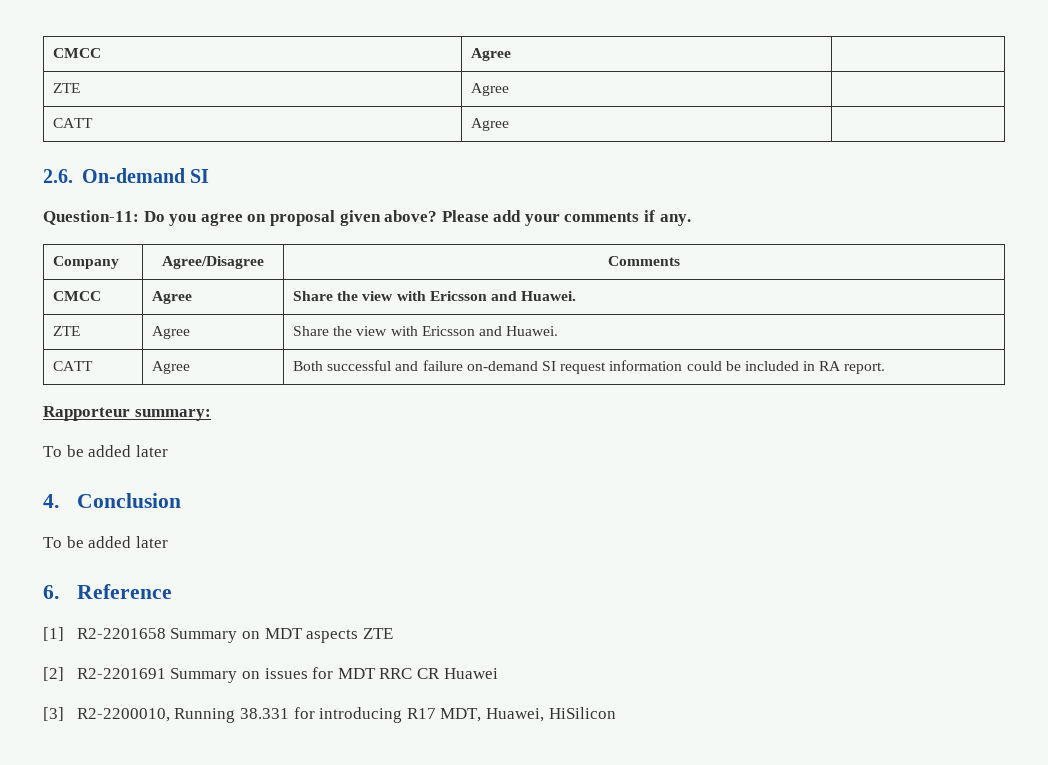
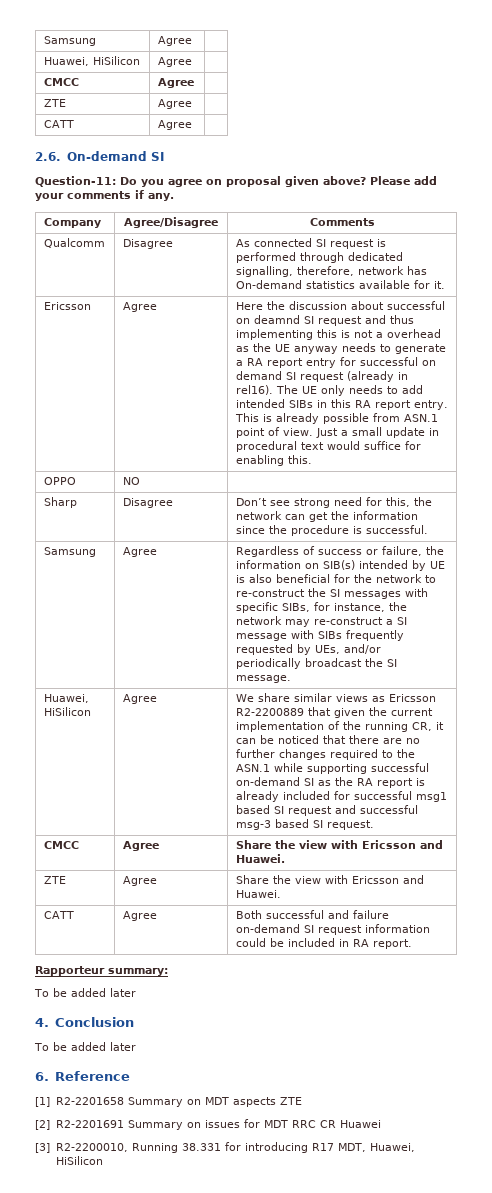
(53, 53) none -> [43,36,96,46] [157,36,192,46] [43,56,140,66] [157,57,192,67] Samsung | Agree | // Huawei, HiSilicon | Agree | //
(680, 261) none -> [43,238,105,248] [122,239,173,249] [235,238,386,249] [235,252,403,263] [235,266,427,277] [235,280,445,289] [43,302,91,310] [122,302,157,312] [235,301,445,310] [235,315,414,326] [235,329,441,340] [235,343,446,354] [235,357,436,368] [235,371,408,382] [235,385,423,396] [235,399,448,410] [234,413,438,424] [235,427,439,438] [235,441,421,452] [235,455,312,466] [43,477,76,485] [122,477,140,485] [43,497,77,508] [122,498,173,508] [235,497,432,508] [235,511,418,522] [235,525,428,536] [43,547,96,557] [122,547,157,557] [235,546,444,557] [235,560,445,571] [235,574,436,583] [235,588,428,599] [235,602,407,613] [235,616,407,627] [235,630,404,641] [235,644,381,655] [235,658,397,669] [235,675,291,683] [43,694,89,703] [43,707,91,716] [122,694,157,704] [235,693,436,702] [235,707,433,718] [235,721,444,732] [235,735,420,744] [235,749,415,760] [235,763,429,774] [235,777,425,788] [235,791,447,802] [235,805,418,816] [235,819,374,830] // Qualcomm | Disagree | As connected SI request is performed through dedicated signalling, therefore, network has On-demand statistics available for it. // Ericsson | Agree | Here the discussion about successful on deamnd SI request and thus implementing this is not a overhead as the UE anyway needs to generate a RA report entry for successful on demand SI request (already in rel16). The UE only needs to add intended SIBs in this RA report entry. This is already possible from ASN.1 point of view. Just a small update in procedural text would suffice for enabling this. // OPPO | NO | // Sharp | Disagree | Don’t see strong need for this, the network can get the information since the procedure is successful. // Samsung | Agree | Regardless of success or failure, the information on SIB(s) intended by UE is also beneficial for the network to re-construct the SI messages with specific SIBs, for instance, the network may re-construct a SI message with SIBs frequently requested by UEs, and/or periodically broadcast the SI message. // Huawei, HiSilicon | Agree | We share similar views as Ericsson R2-2200889 that given the current implementation of the running CR, it can be noticed that there are no further changes required to the ASN.1 while supporting successful on-demand SI as the RA report is already included for successful msg1 based SI request and successful msg-3 based SI request.

